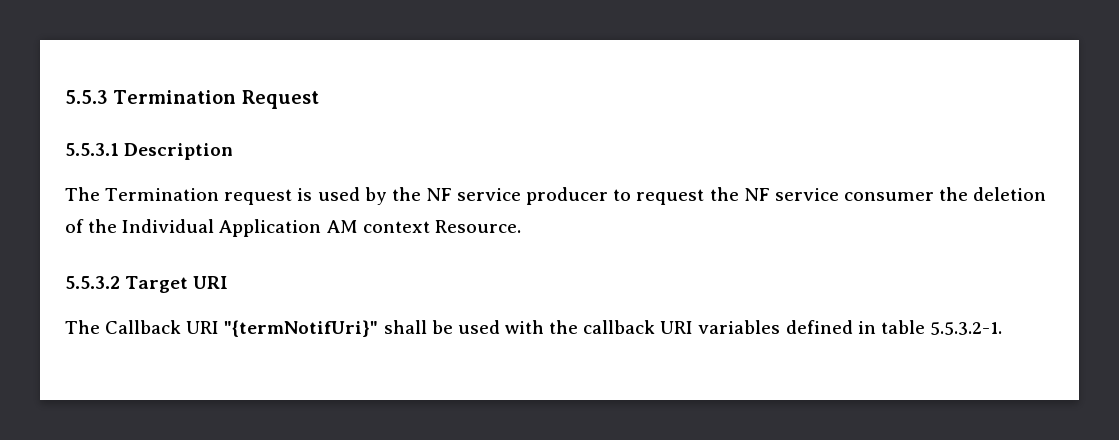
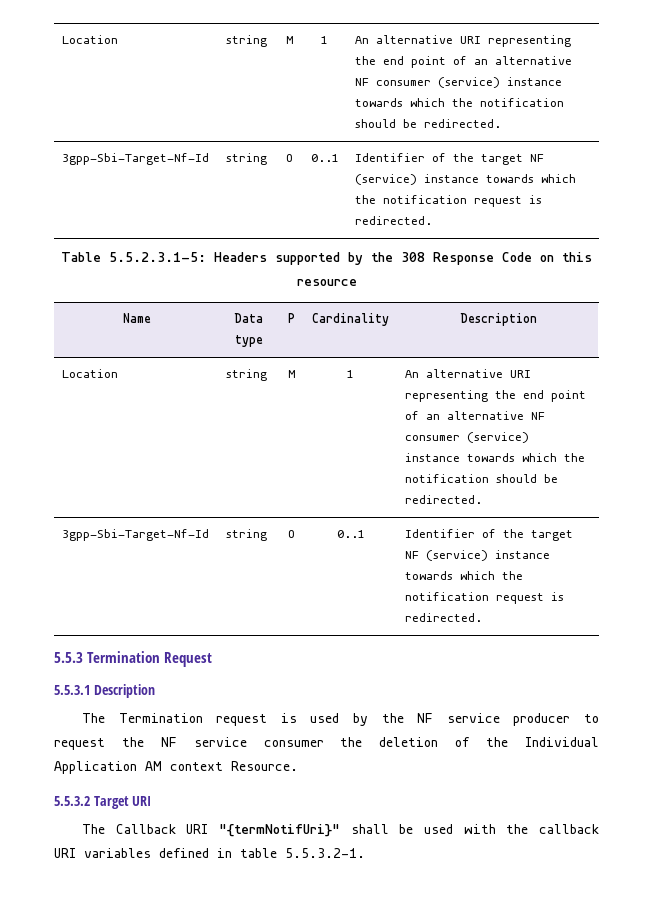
(65, 97) none -> [62,35,119,44] [226,35,268,47] [286,36,293,44] [321,36,328,44] [355,35,572,47] [355,56,573,68] [355,77,563,88] [355,98,565,107] [355,119,502,128] [62,153,210,165] [226,153,268,165] [286,154,293,162] [310,154,339,162] [355,153,545,165] [355,174,577,185] [355,195,543,207] [355,216,433,225] [61,252,592,265] [296,279,357,286] [122,313,151,323] [234,313,263,323] [234,335,263,347] [287,313,295,323] [312,313,389,326] [459,313,537,326] [62,369,119,378] [226,369,268,381] [287,370,295,378] [347,370,354,378] [405,369,532,378] [405,390,587,402] [405,411,546,420] [405,432,530,443] [405,453,586,462] [405,474,559,483] [405,495,483,504] [62,529,210,541] [226,529,268,541] [287,530,295,538] [336,530,365,538] [405,529,574,541] [405,550,551,561] [405,571,524,580] [405,592,565,604] [405,613,483,622] Location | string | M | 1 | An alternative URI representing the end point of an alternative NF consumer (service) instance towards which the notification should be redirected. // 3gpp-Sbi-Target-Nf-Id | string | O | 0..1 | Identifier of the target NF (service) instance towards which the notification request is redirected. // Table 5.5.2.3.1-5: Headers supported by the 308 Response Code on this resource // Name | Data type | P | Cardinality | Description // Location | string | M | 1 | An alternative URI representing the end point of an alternative NF consumer (service) instance towards which the notification should be redirected. // 3gpp-Sbi-Target-Nf-Id | string | O | 0..1 | Identifier of the target NF (service) instance towards which the notification request is redirected. //

